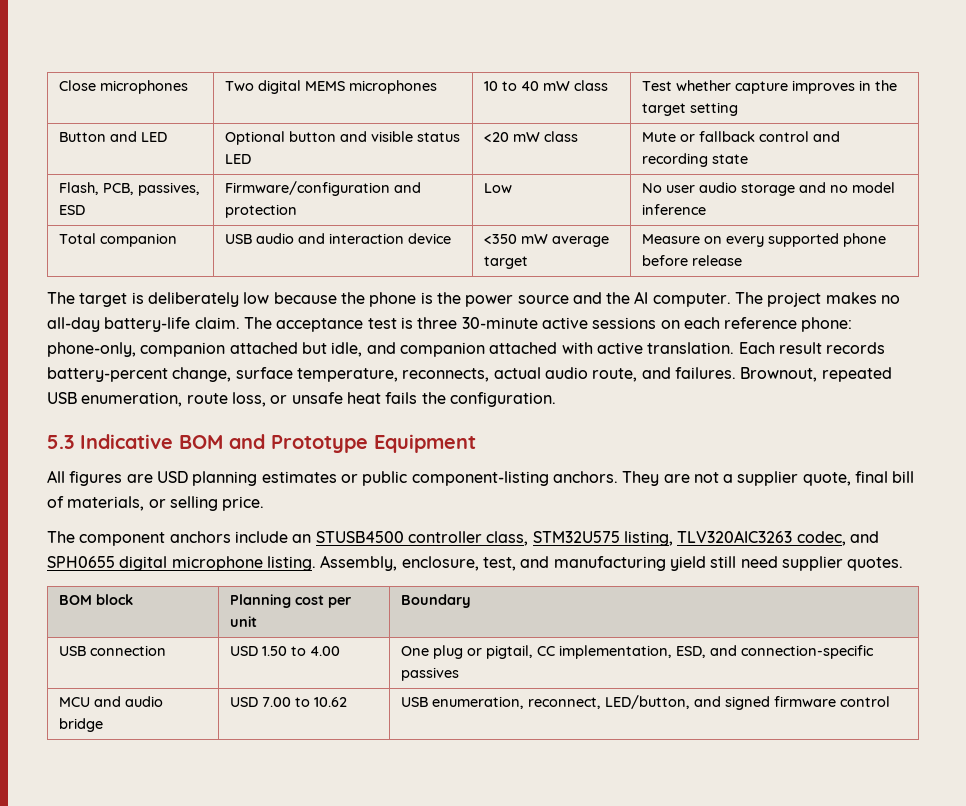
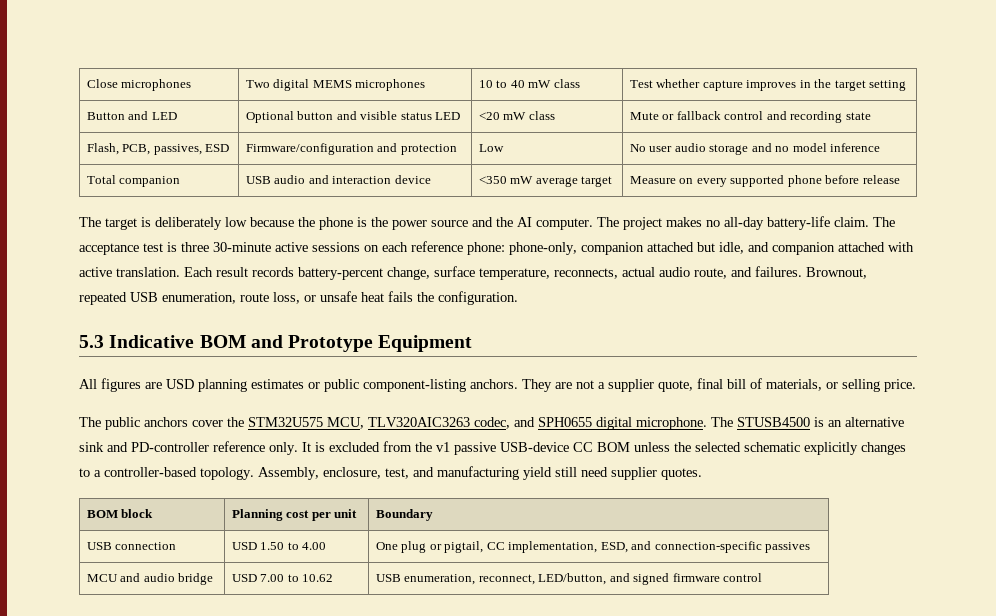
[79,531,673,546] component anchors include an STUSB4500 controller class, STM32U575 listing, -> [105,417,364,430] public anchors cover the STM32U575 MCU,
[171,556,316,571] microphone listing. -> [636,417,904,430] [79,441,906,455] [79,467,254,480] microphone. The STUSB4500 is an alternative sink and PD-controller reference only. It is excluded from the v1 passive USB-device CC BOM unless the selected schematic explicitly changes to a controller-based topology.

